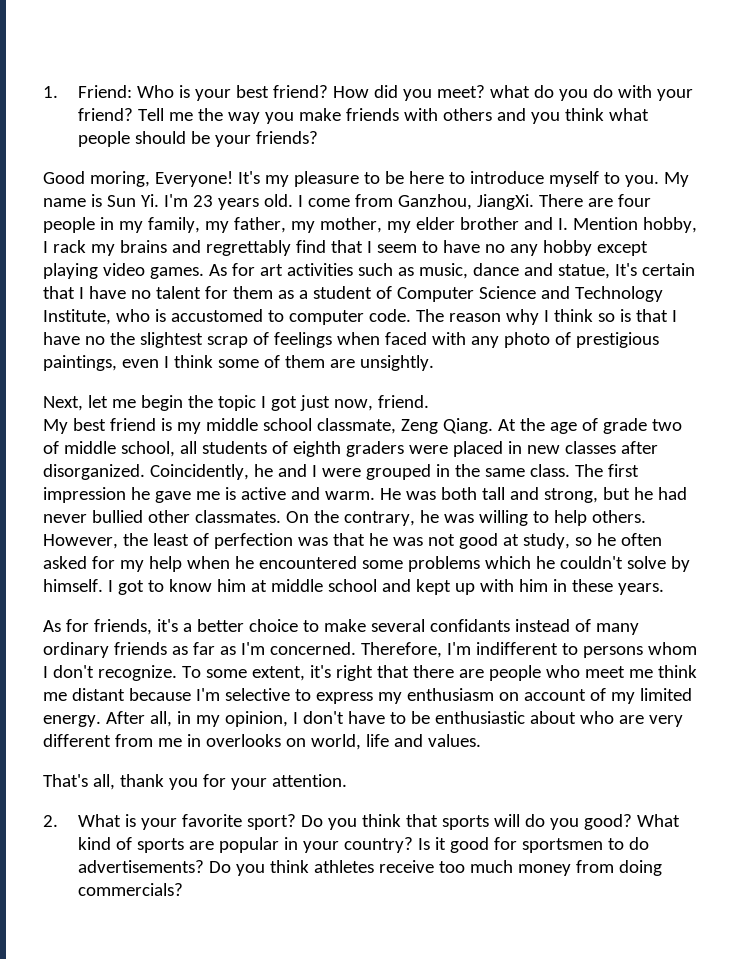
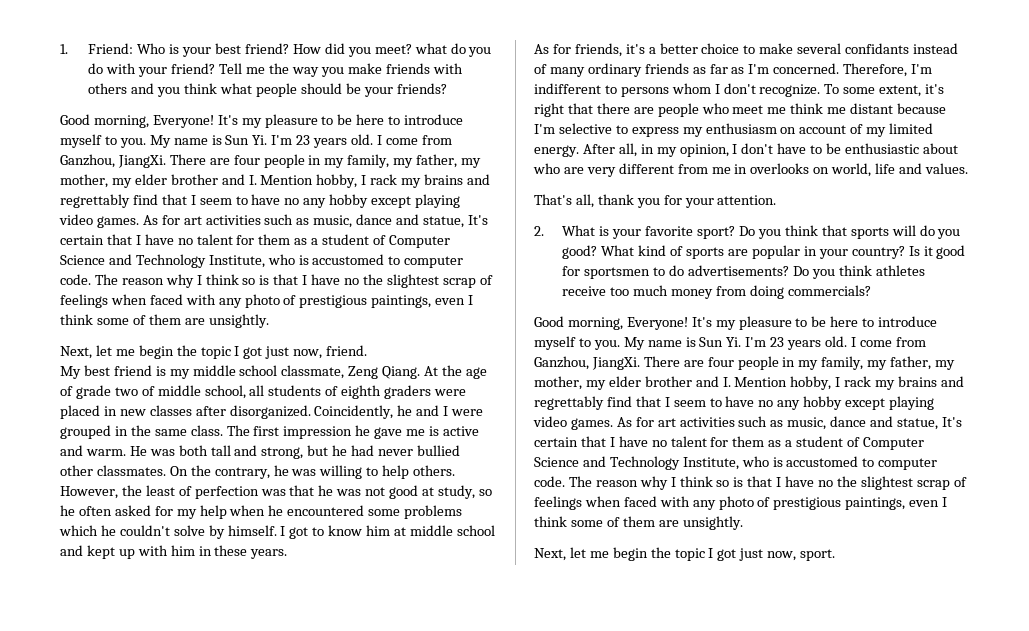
[89,171,150,187] moring, -> [93,115,149,128] morning,
(183, 889) none -> [534,316,938,330] [534,336,926,350] [534,356,956,370] [534,376,964,390] [534,396,935,410] [533,416,962,430] [534,436,924,450] [534,456,938,470] [534,476,967,490] [534,496,948,510] [534,516,743,530] [534,547,836,561] // Good morning, Everyone! It's my pleasure to be here to introduce myself to you. My name is Sun Yi. I'm 23 years old. I come from Ganzhou, JiangXi. There are four people in my family, my father, my mother, my elder brother and I. Mention hobby, I rack my brains and regrettably find that I seem to have no any hobby except playing video games. As for art activities such as music, dance and statue, It's certain that I have no talent for them as a student of Computer Science and Technology Institute, who is accustomed to computer code. The reason why I think so is that I have no the slightest scrap of feelings when faced with any photo of prestigious paintings, even I think some of them are unsightly. // Next, let me begin the topic I got just now, sport.

